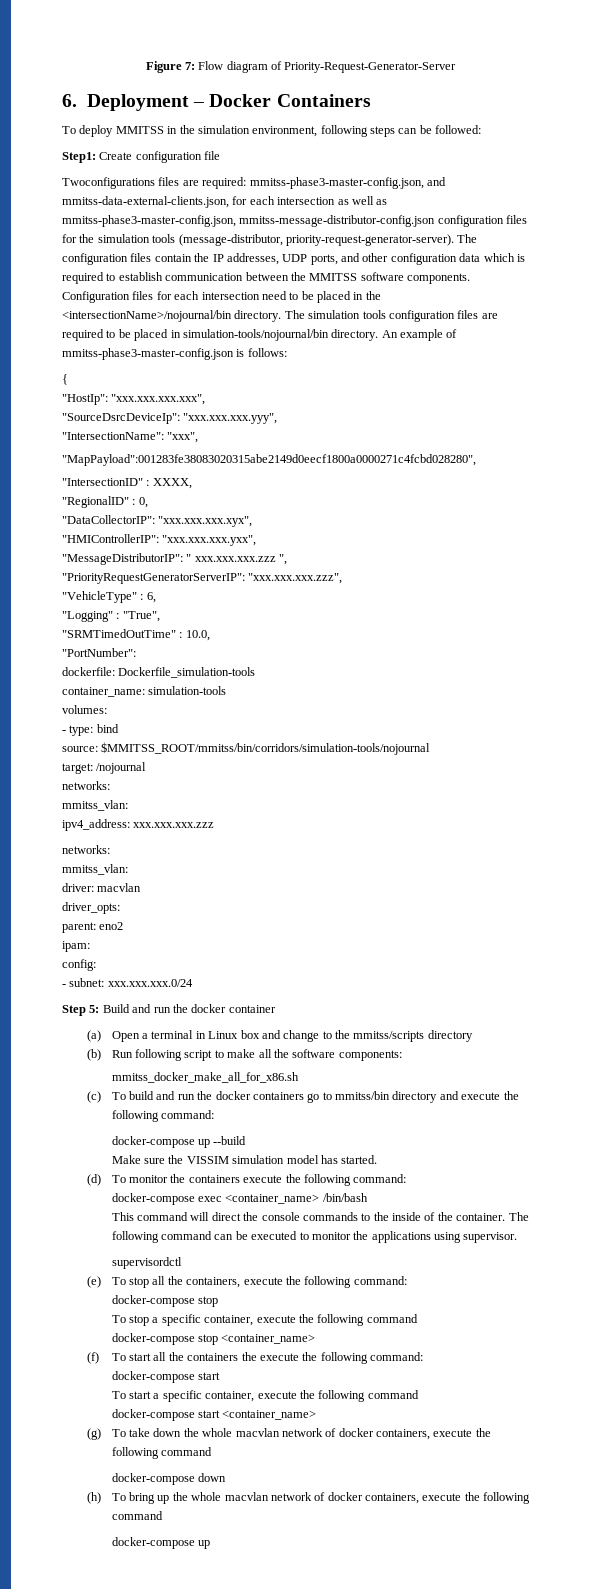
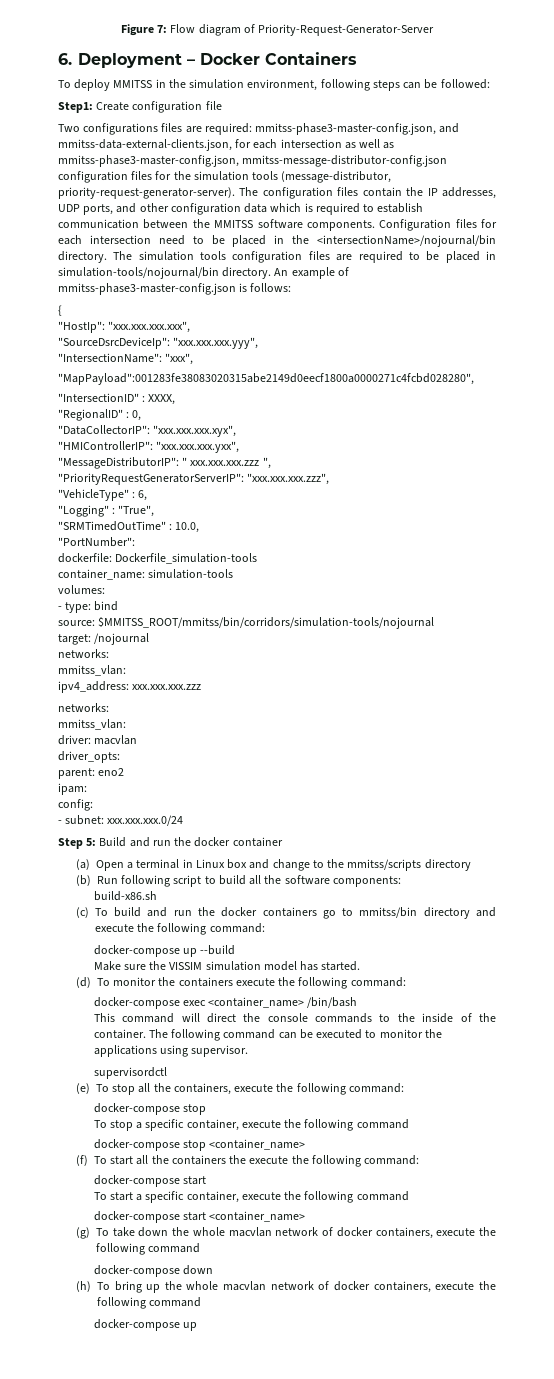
[62,177,155,189] Twoconfigurations -> [58,123,159,135] Two configurations
[227,1049,256,1058] make -> [218,875,246,885] build
[111,1072,299,1083] mmitss_docker_make_all_for_x86.sh -> [93,891,157,901] build-x86.sh

